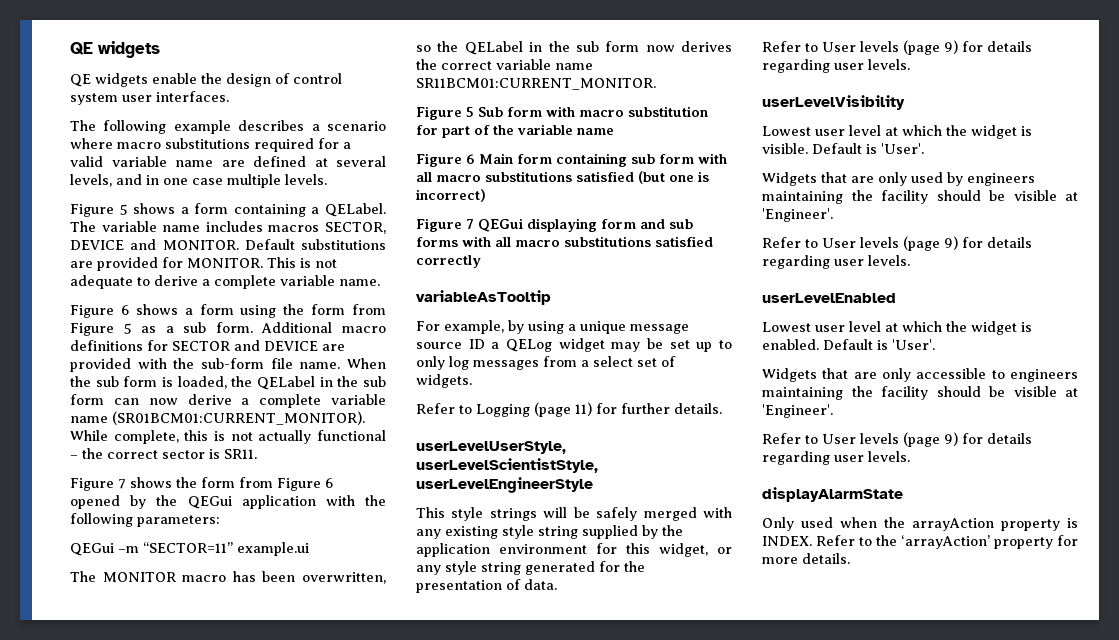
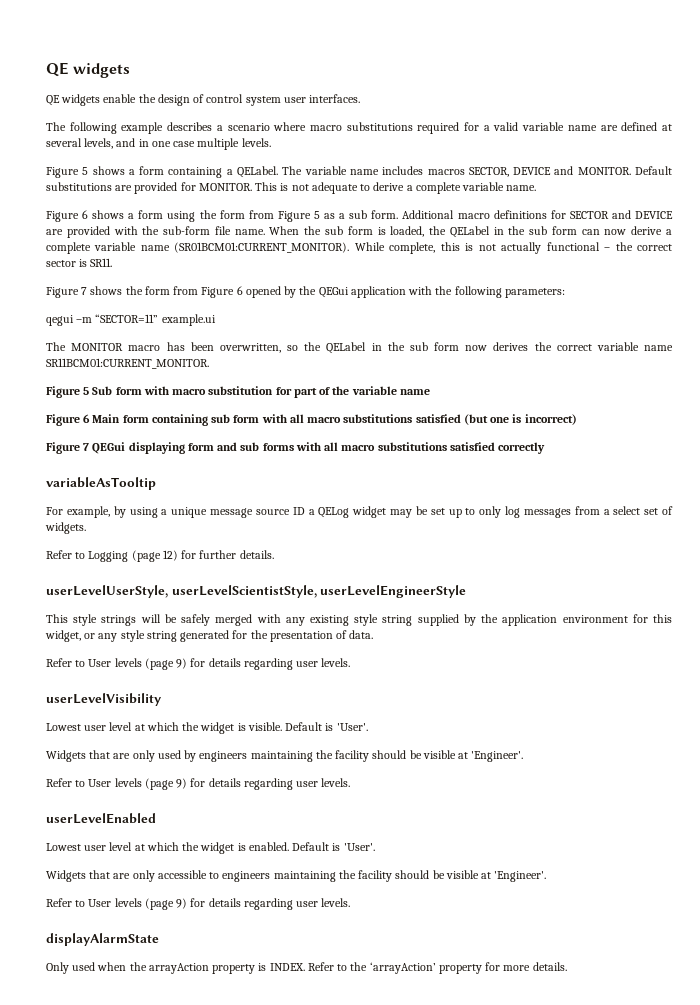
[70,543,114,556] QEGui -> [46,315,74,326] qegui
[575,402,592,416] 11) -> [162,550,178,561] 12)

